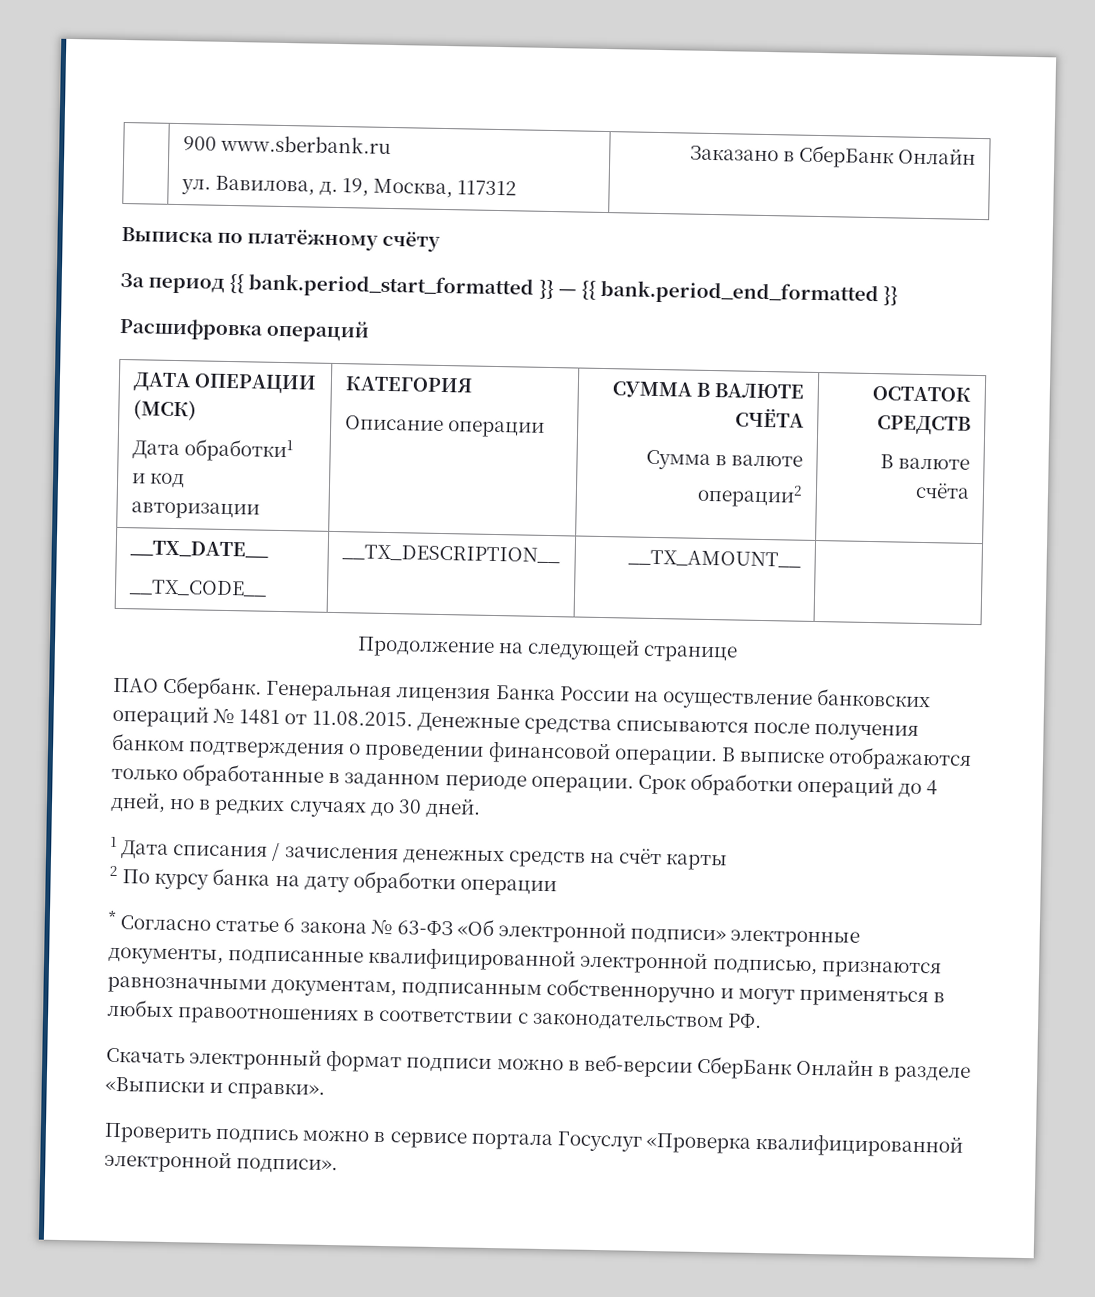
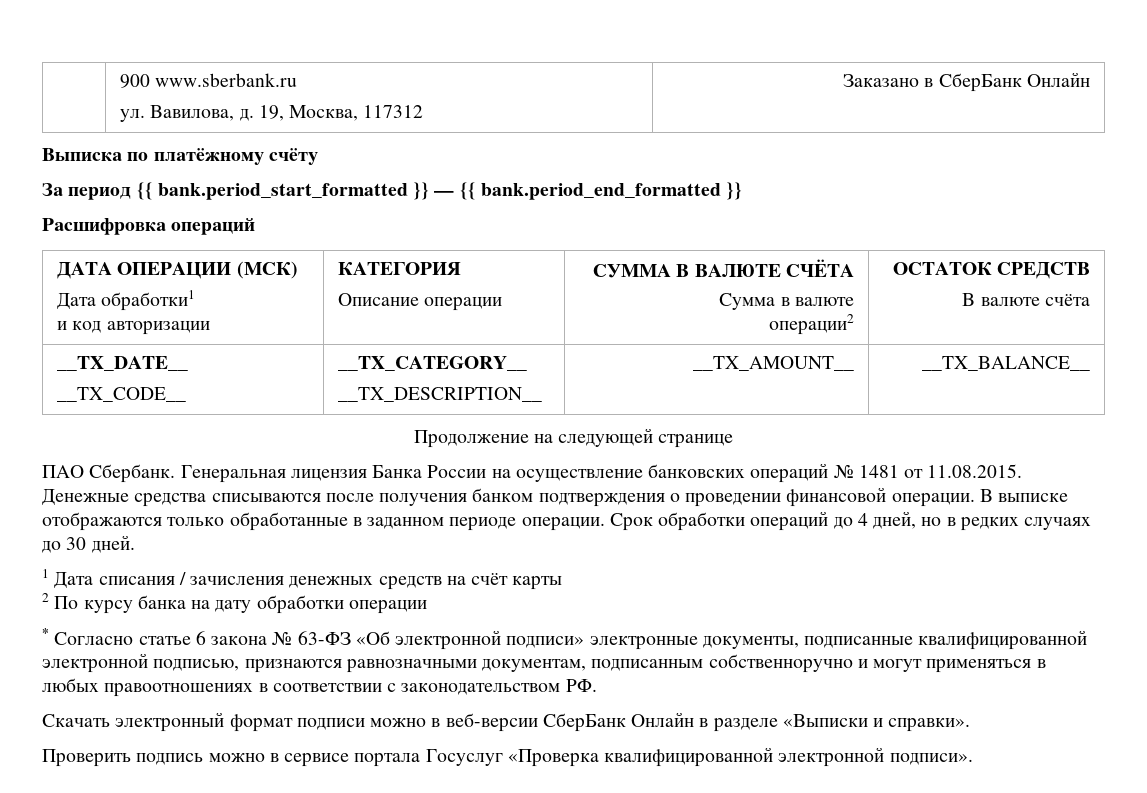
(267, 588) none -> [338,356,528,371] __TX_CATEGORY__ //
(802, 558) none -> [921,356,1090,371] __TX_BALANCE__

